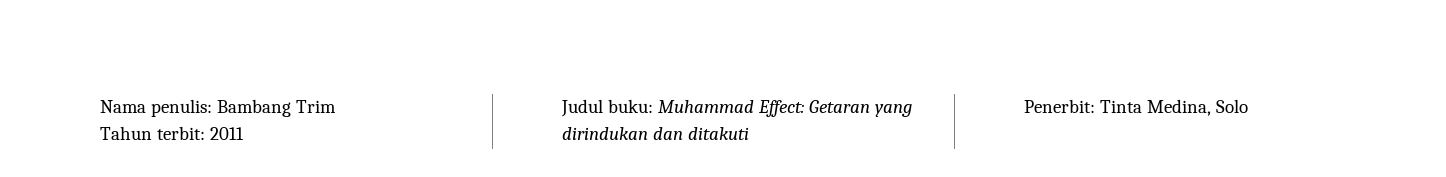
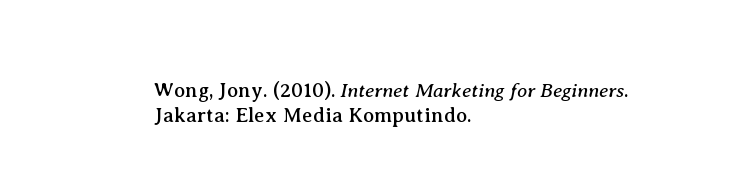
[99,99,337,117] [99,126,245,140] [560,99,913,117] [561,127,750,140] [1023,99,1249,116] Nama penulis: Bambang Trim // Tahun terbit: 2011 // Judul buku: Muhammad Effect: Getaran yang dirindukan dan ditakuti // Penerbit: Tinta Medina, Solo -> [153,81,629,102] [153,107,472,127] Wong, Jony. (2010). Internet Marketing for Beginners. Jakarta: Elex Media Komputindo.

